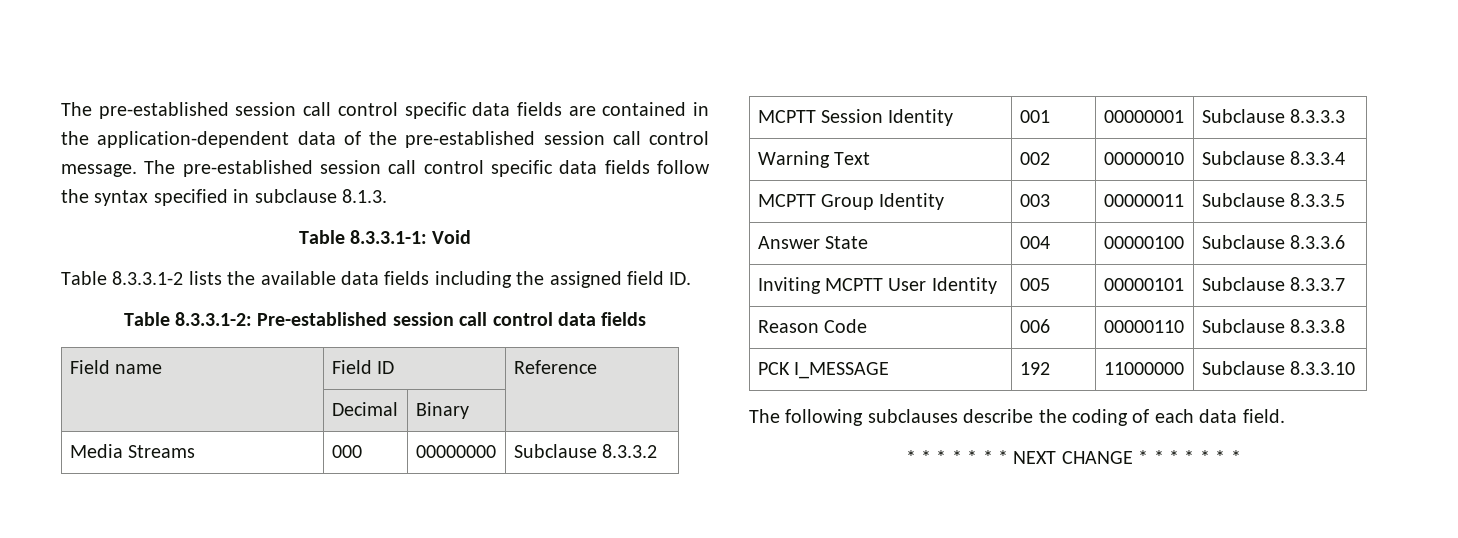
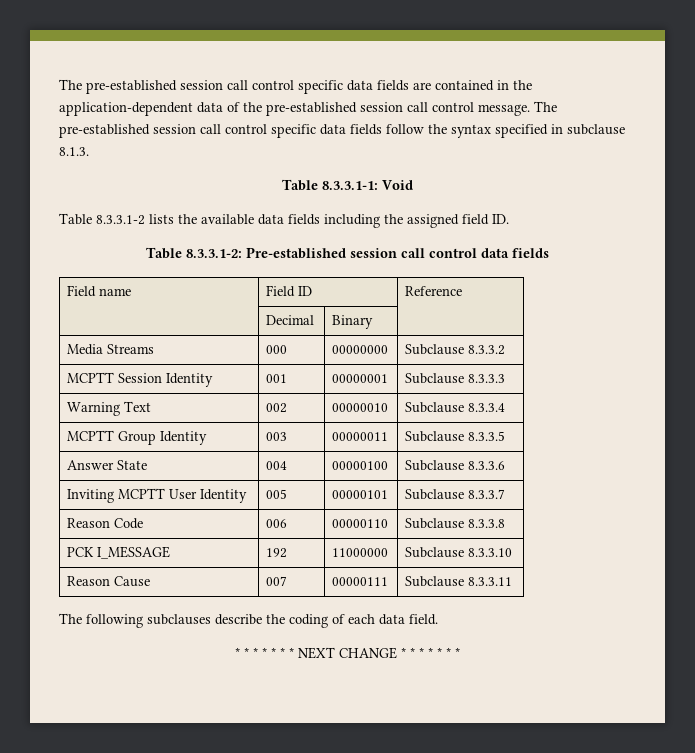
(1355, 368) none -> [67,576,151,587] [266,576,288,586] [332,577,389,586] [405,576,513,587] // Reason Cause | 007 | 00000111 | Subclause 8.3.3.11

